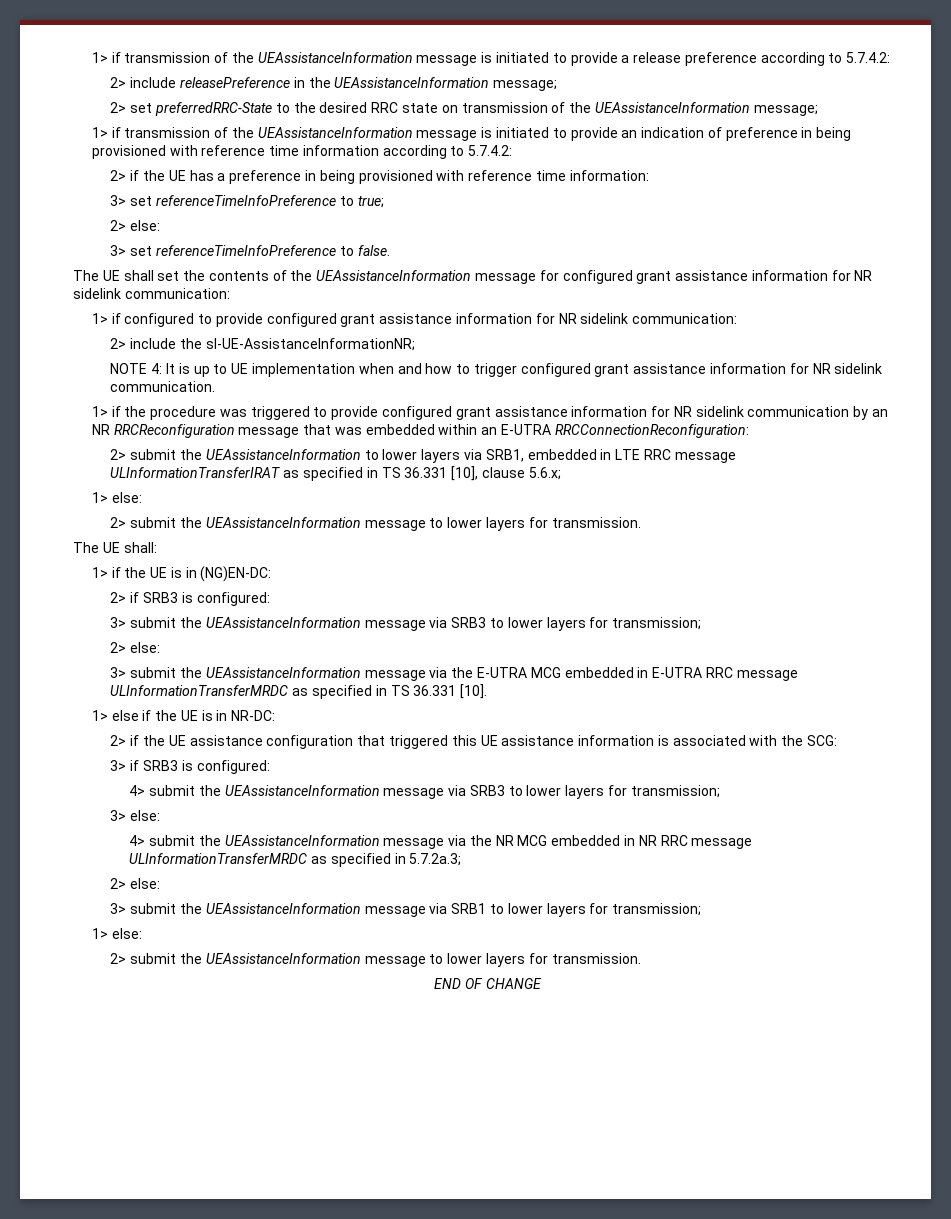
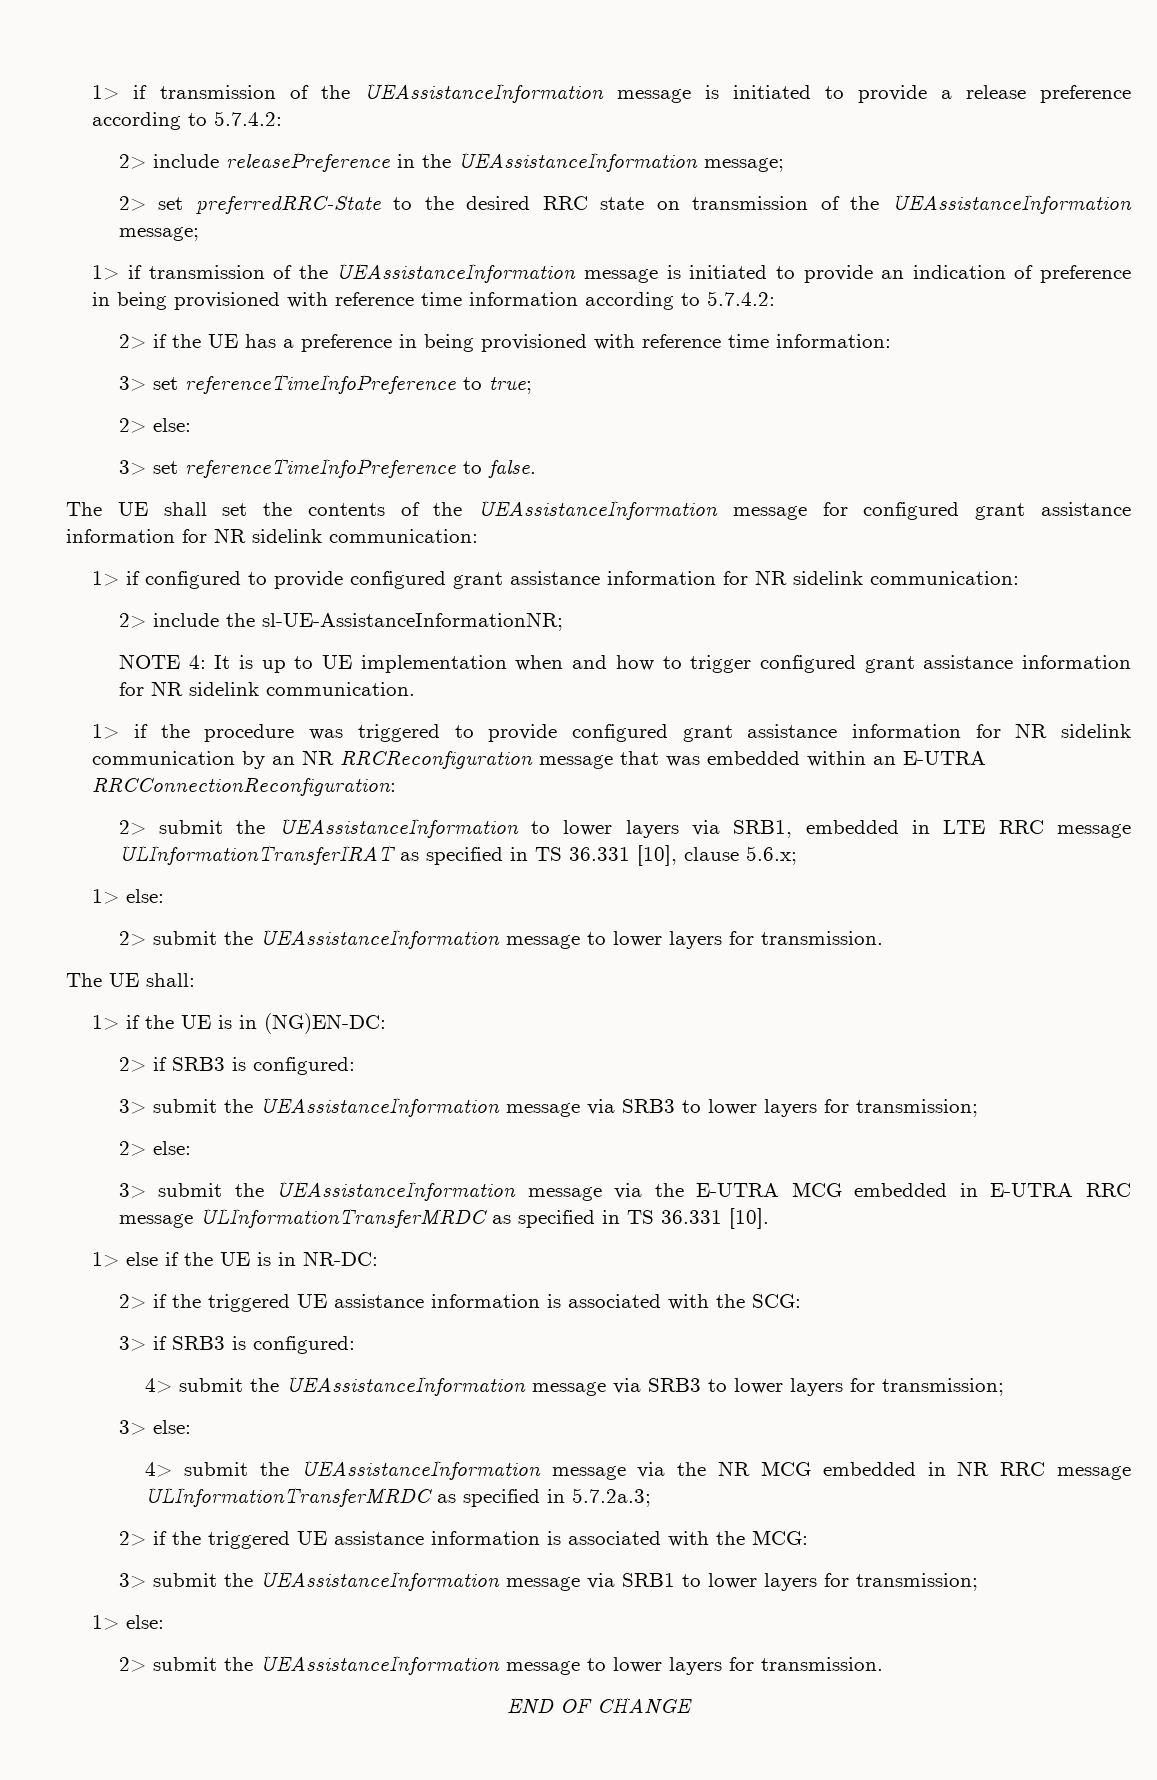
[168,735,477,749] UE assistance configuration that triggered this -> [207,1294,290,1312] triggered
[130,878,161,889] else: -> [152,1530,808,1549] if the triggered UE assistance information is associated with the MCG:

